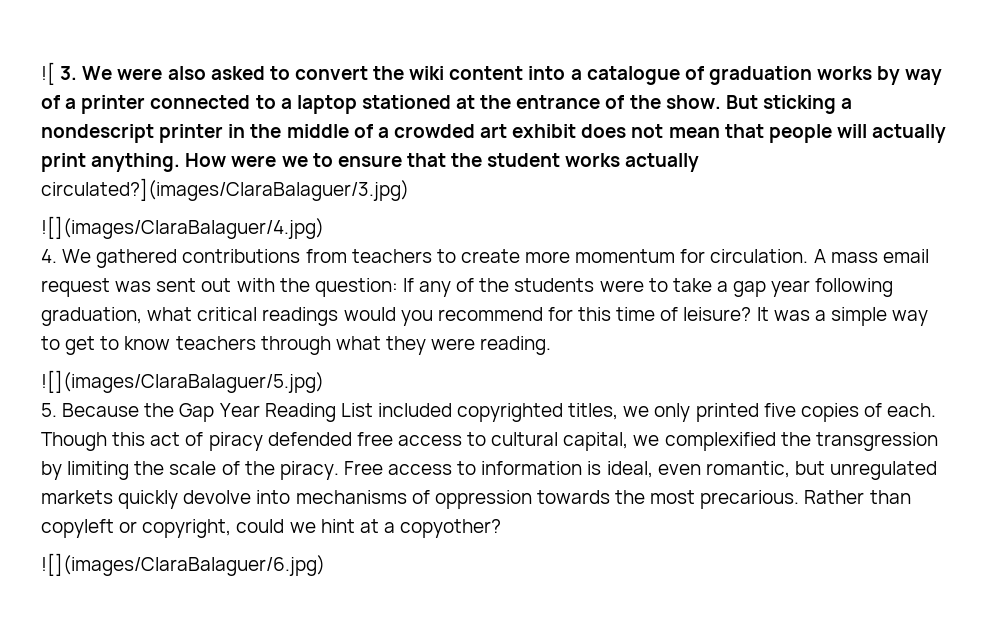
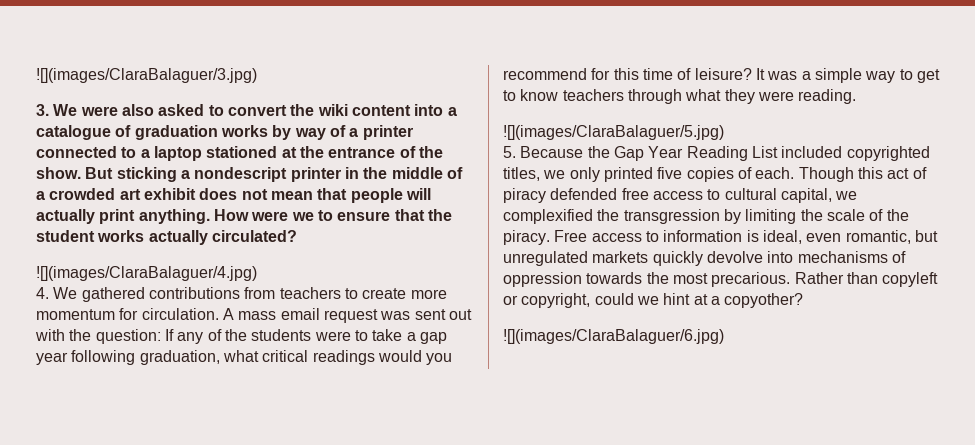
[41,62,55,85] ![ -> [36,68,257,83] ![](images/ClaraBalaguer/3.jpg) //
[41,178,409,201] circulated?](images/ClaraBalaguer/3.jpg) -> [211,230,297,242] circulated?

